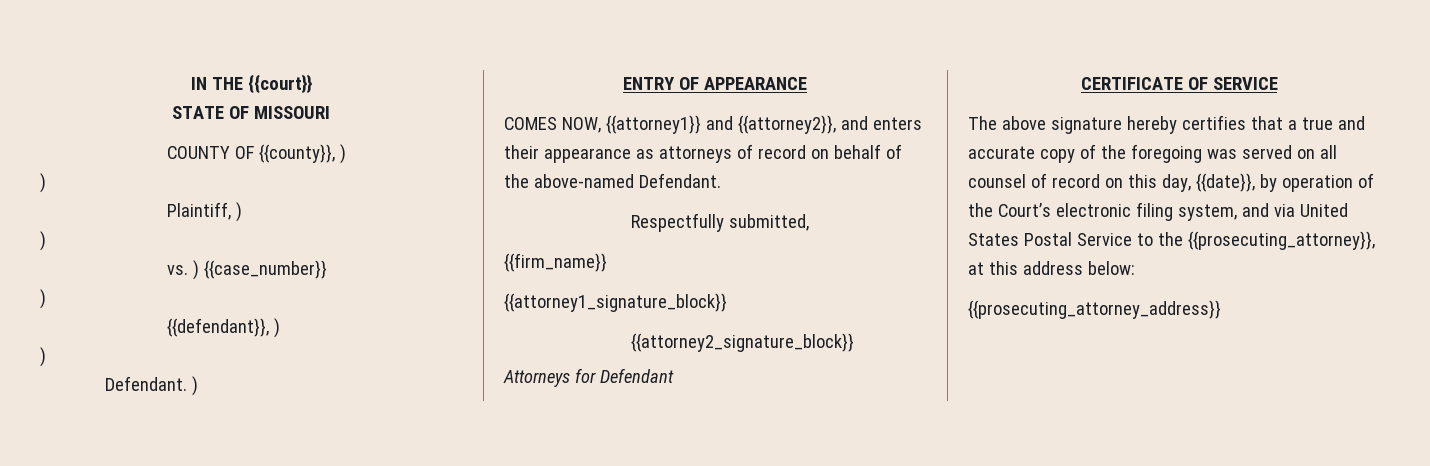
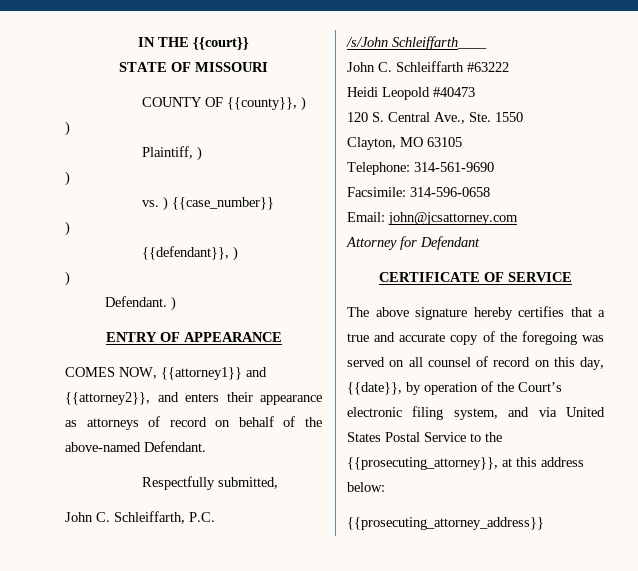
[504,253,607,272] [504,293,727,312] [630,333,854,352] [503,370,570,387] {{firm_name}} // {{attorney1_signature_block}} // {{attorney2_signature_block}} // Attorneys -> [65,511,215,524] [346,36,487,50] [347,61,509,72] [347,87,475,100] [347,112,523,124] [347,137,462,150] [347,162,494,175] [347,187,490,197] [347,212,518,225] [346,237,397,250] John C. Schleiffarth, P.C. // /s/John Schleiffarth____ // John C. Schleiffarth #63222 // Heidi Leopold #40473 // 120 S. Central Ave., Ste. 1550 // Clayton, MO 63105 // Telephone: 314-561-9690 // Facsimile: 314-596-0658 // Email: john@jcsattorney.com // Attorney

